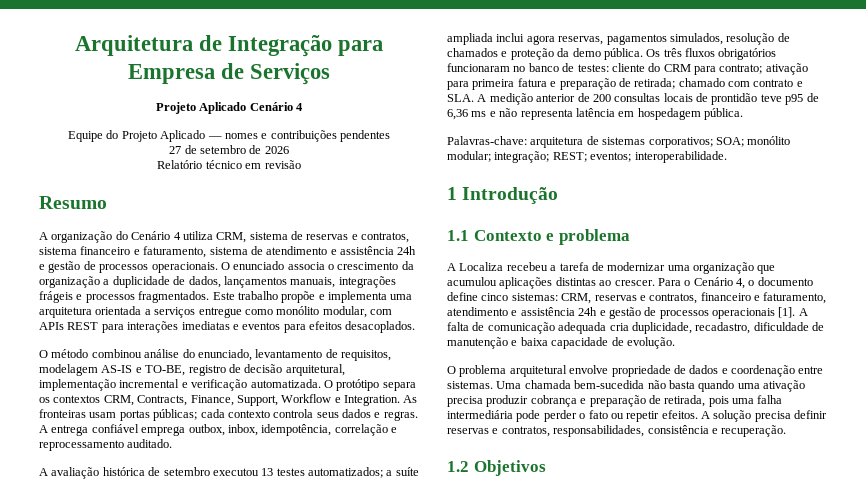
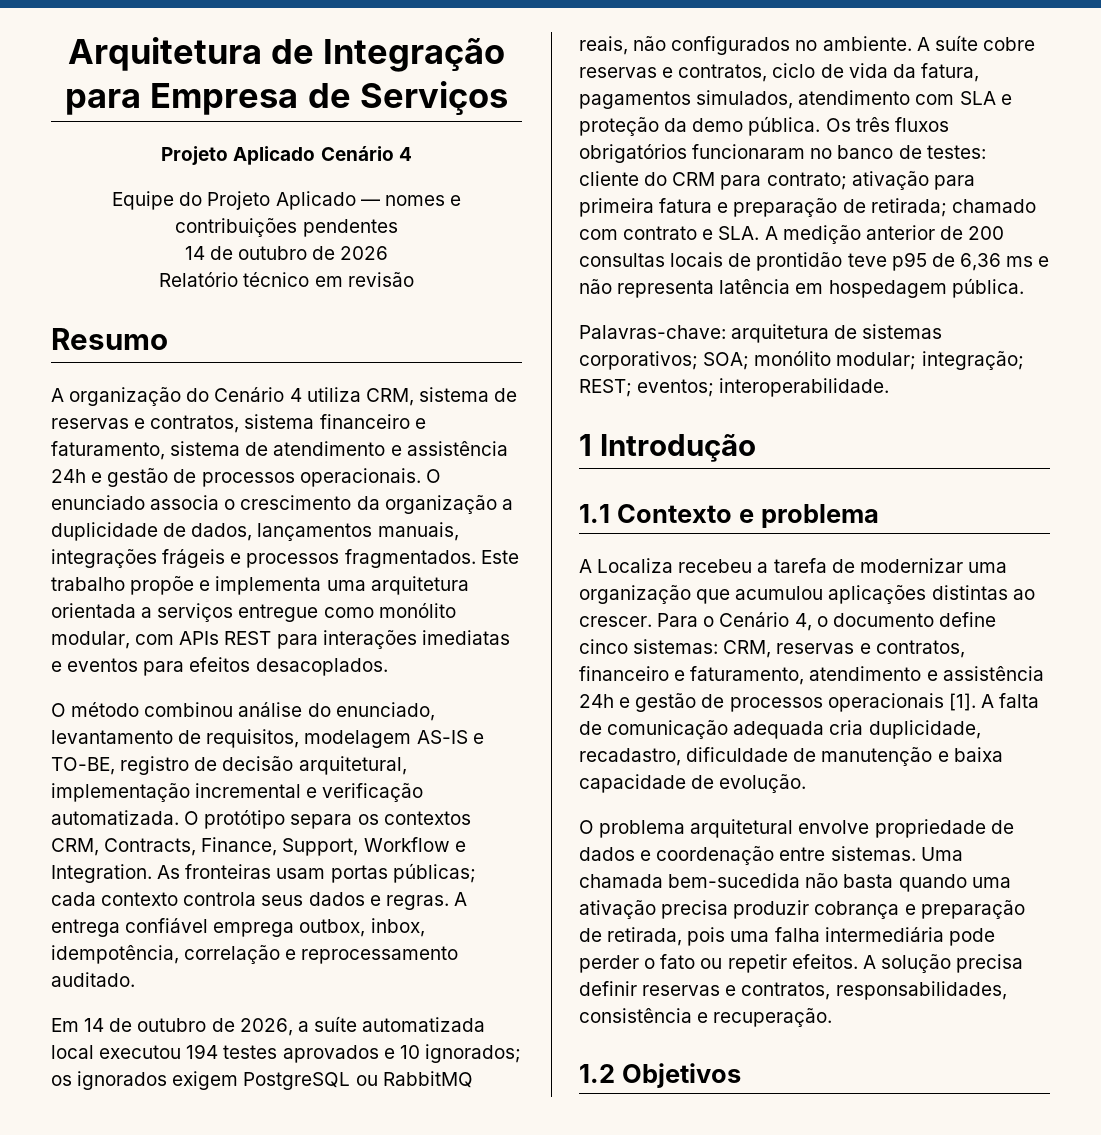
[169,145,246,154] 27 de setembro -> [184,246,307,260] 14 de outubro
[39,467,419,479] [447,33,790,45] [447,48,498,57] A avaliação histórica de setembro executou 13 testes automatizados; a suíte ampliada inclui agora reservas, pagamentos simulados, resolução de chamados -> [51,1016,486,1036] [51,1044,521,1063] [51,1071,473,1090] [579,35,1035,55] [579,63,979,82] [579,90,996,109] Em 14 de outubro de 2026, a suíte automatizada local executou 194 testes aprovados e 10 ignorados; os ignorados exigem PostgreSQL ou RabbitMQ reais, não configurados no ambiente. A suíte cobre reservas e contratos, ciclo de vida da fatura, pagamentos simulados, atendimento com SLA

